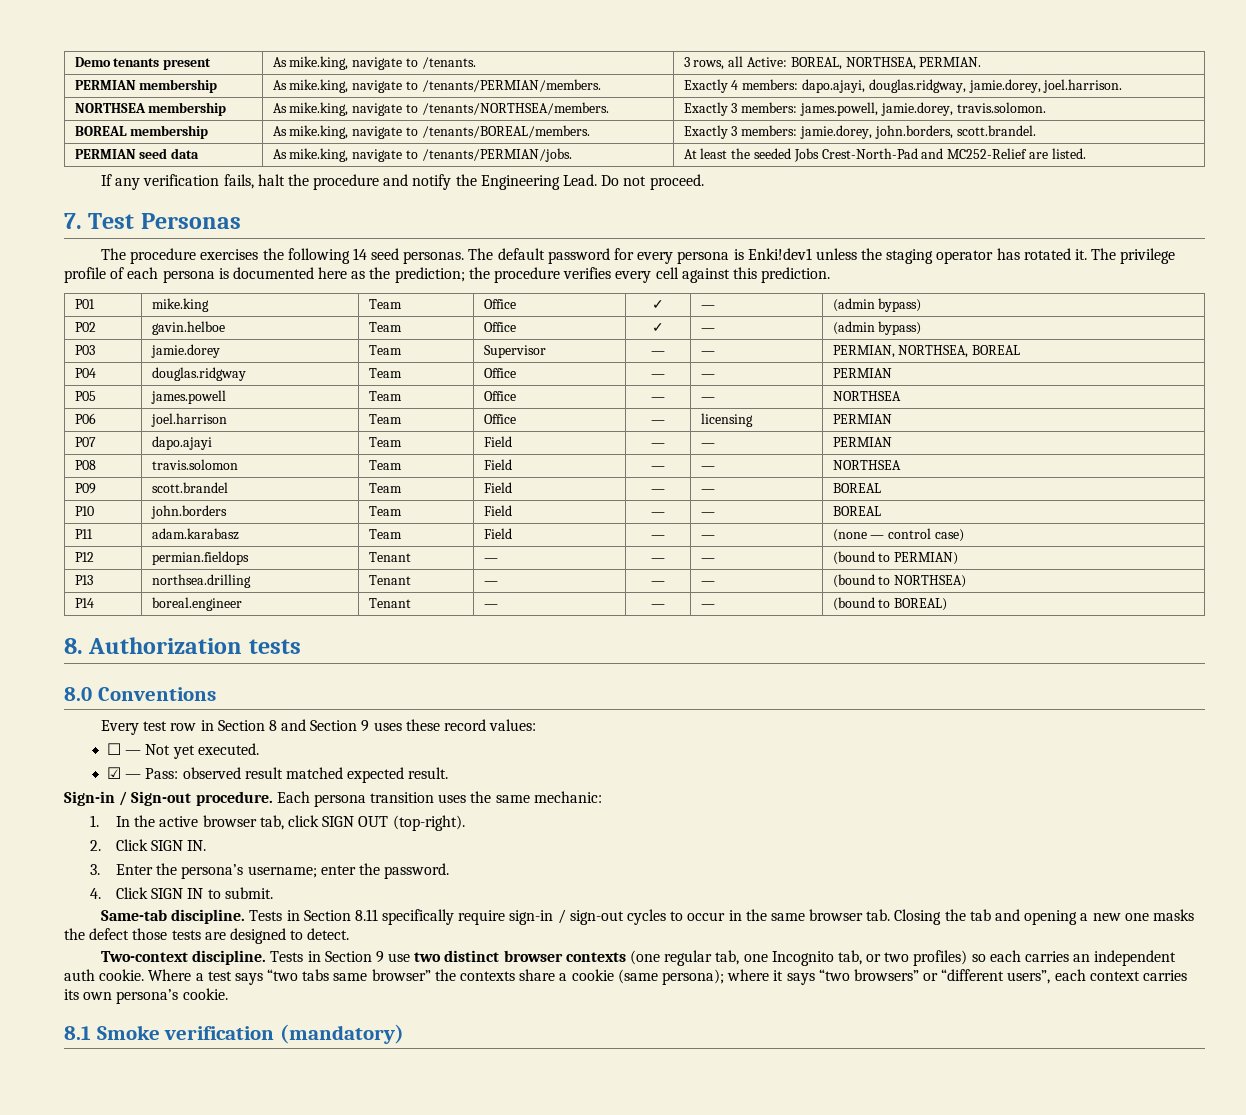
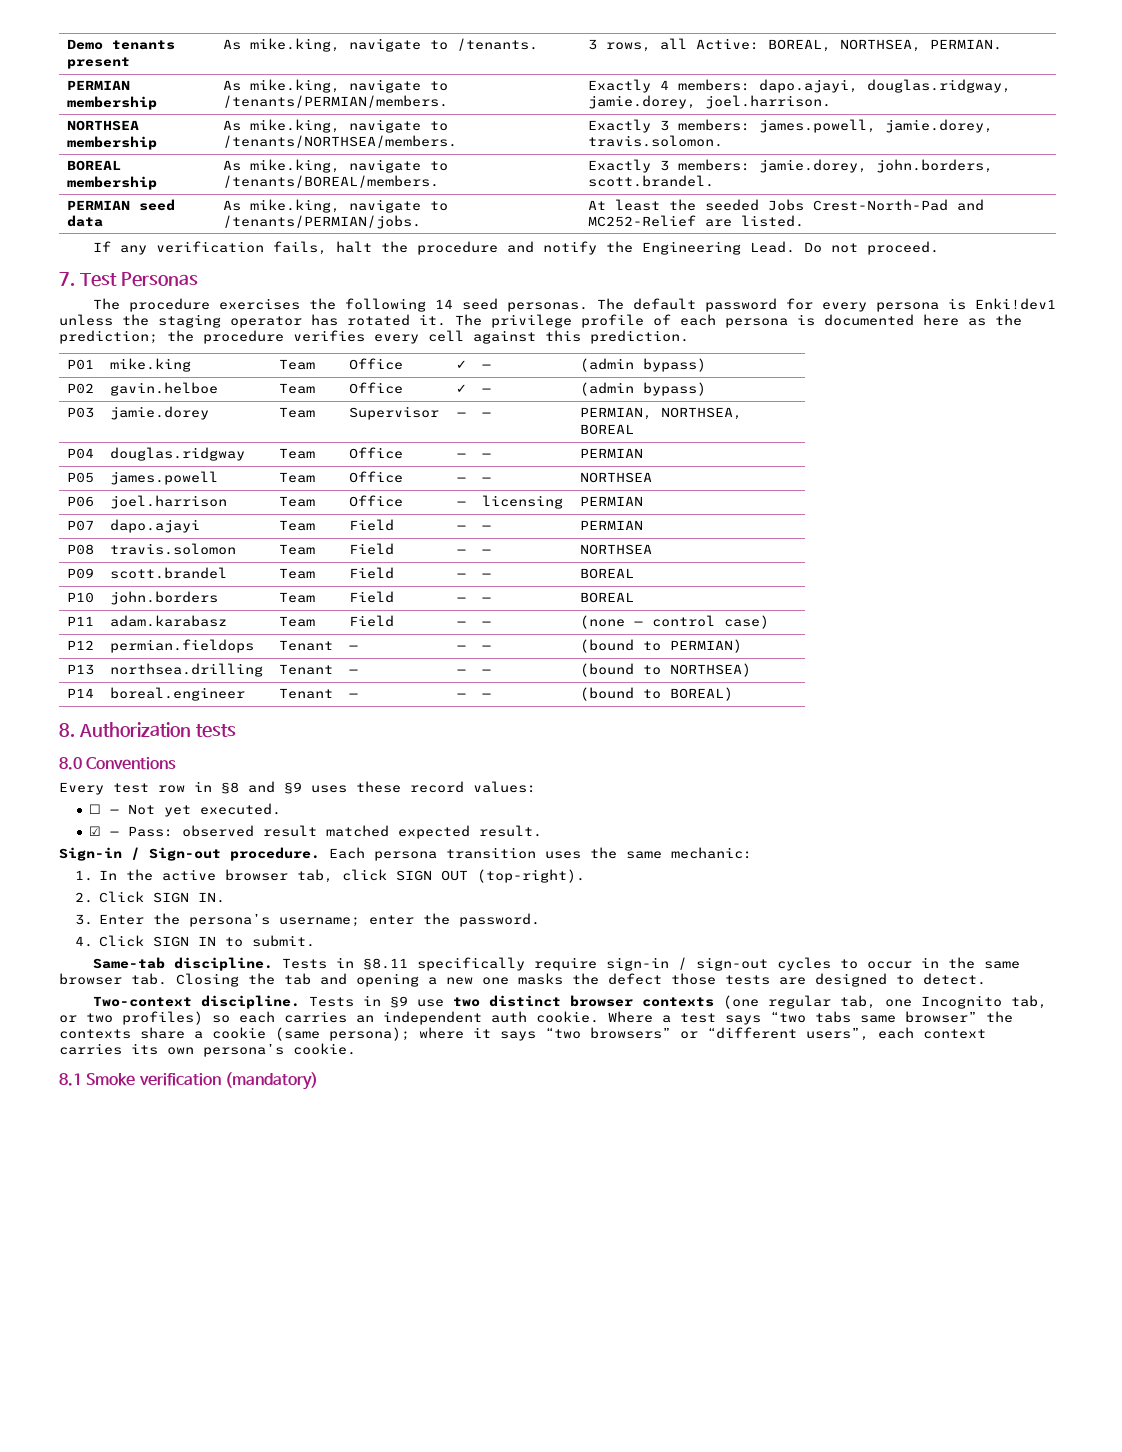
[217,719,370,732] Section 8 and Section 9 -> [221,781,302,794] §8 and §9
[303,909,378,921] Section 8.11 -> [362,958,408,970] §8.11
[324,951,384,963] Section 9 -> [389,996,408,1008] §9

